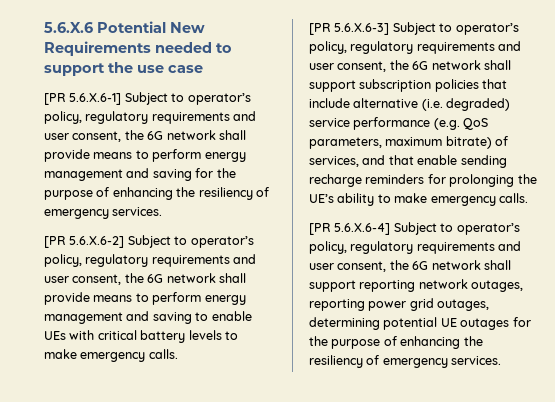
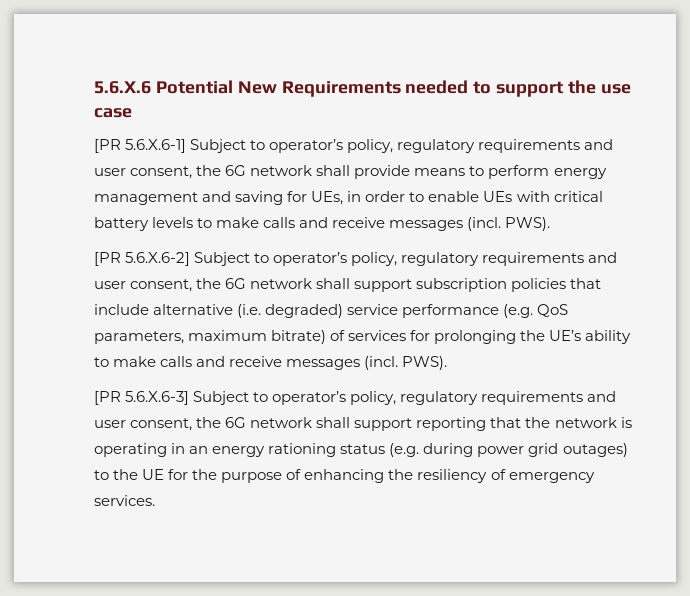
[216,168,236,178] [44,187,269,200] [44,207,163,219] [44,235,254,248] [44,254,257,267] [44,273,246,285] [44,292,246,305] [44,311,192,324] the purpose of enhancing the resiliency of emergency services. // [PR 5.6.X.6-2] Subject to operator’s policy, regulatory requirements and user consent, the 6G network shall provide means to perform energy management and saving -> [311,191,406,205] UEs, in order
[80,349,178,362] [309,23,390,35] emergency calls. // [PR 5.6.X.6-3] -> [263,217,551,231] [94,252,191,266] calls and receive messages (incl. PWS). // [PR 5.6.X.6-2]
[309,155,507,168] [309,174,425,187] services, and that enable sending recharge reminders -> [348,330,407,341] services
[430,193,528,206] [309,223,391,235] emergency calls. // [PR 5.6.X.6-4] -> [160,356,448,370] [94,391,190,405] calls and receive messages (incl. PWS). // [PR 5.6.X.6-3]
[418,279,524,292] [309,298,490,311] [309,317,510,330] network outages, reporting power grid outages, determining potential UE outages -> [490,417,632,428] [94,443,628,457] [94,469,165,480] that the network is operating in an energy rationing status (e.g. during power grid outages) to the UE

